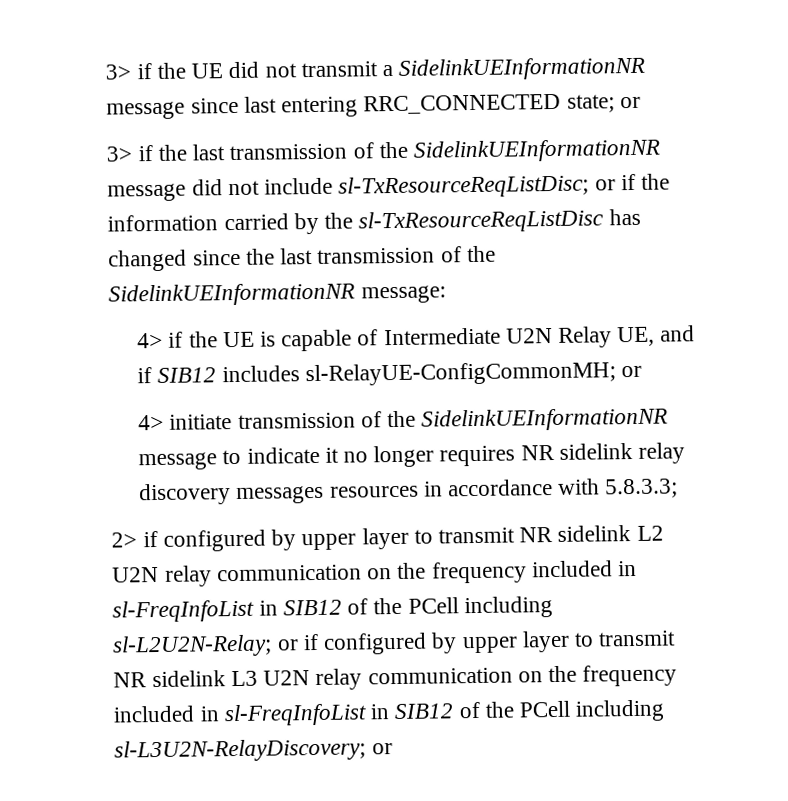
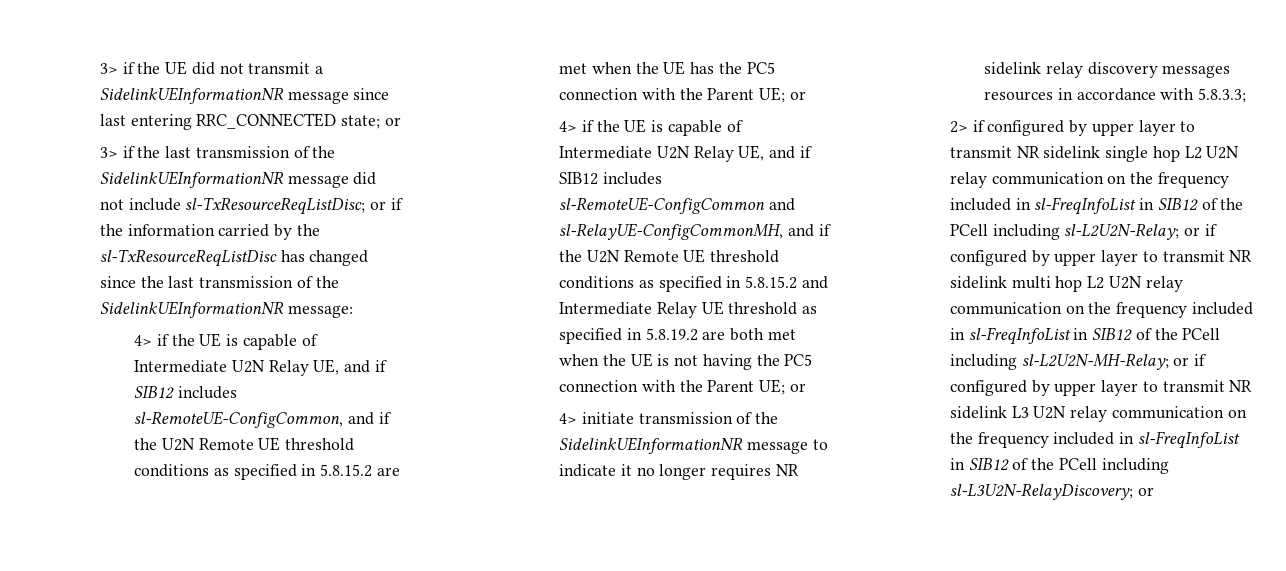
[304,361,616,387] sl-RelayUE-ConfigCommonMH; -> [134,411,391,428] [134,437,355,451] [134,464,400,480] [559,61,775,75] [559,87,806,103] [559,119,743,136] [559,145,812,162] [559,172,663,185] [559,197,796,214] [559,223,831,240] [559,249,780,263] [559,276,828,292] [559,301,818,318] [559,328,796,344] [559,353,813,370] [559,379,786,395] sl-RemoteUE-ConfigCommon, and if the U2N Remote UE threshold conditions as specified in 5.8.15.2 are met when the UE has the PC5 connection with the Parent UE; or // 4> if the UE is capable of Intermediate U2N Relay UE, and if SIB12 includes sl-RemoteUE-ConfigCommon and sl-RelayUE-ConfigCommonMH, and if the U2N Remote UE threshold conditions as specified in 5.8.15.2 and Intermediate Relay UE threshold as specified in 5.8.19.2 are both met when the UE is not having the PC5 connection with the Parent UE;
(632, 533) none -> [1105,146,1180,162] single hop
(226, 679) none -> [1011,276,1183,292] [949,302,1253,318] [949,327,1221,345] [949,353,1207,370] [949,380,1253,396] [949,406,1007,419] multi hop L2 U2N relay communication on the frequency included in sl-FreqInfoList in SIB12 of the PCell including sl-L2U2N-MH-Relay; or if configured by upper layer to transmit NR sidelink

